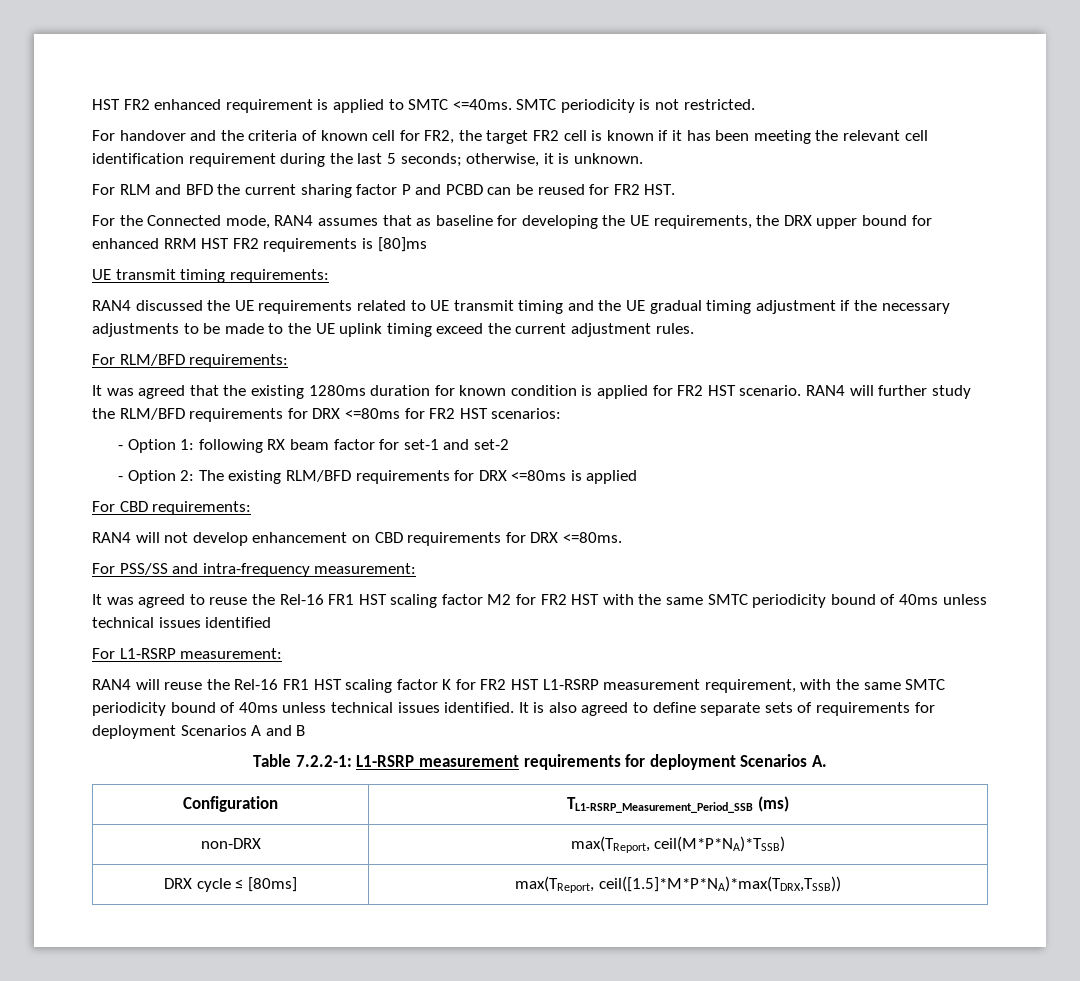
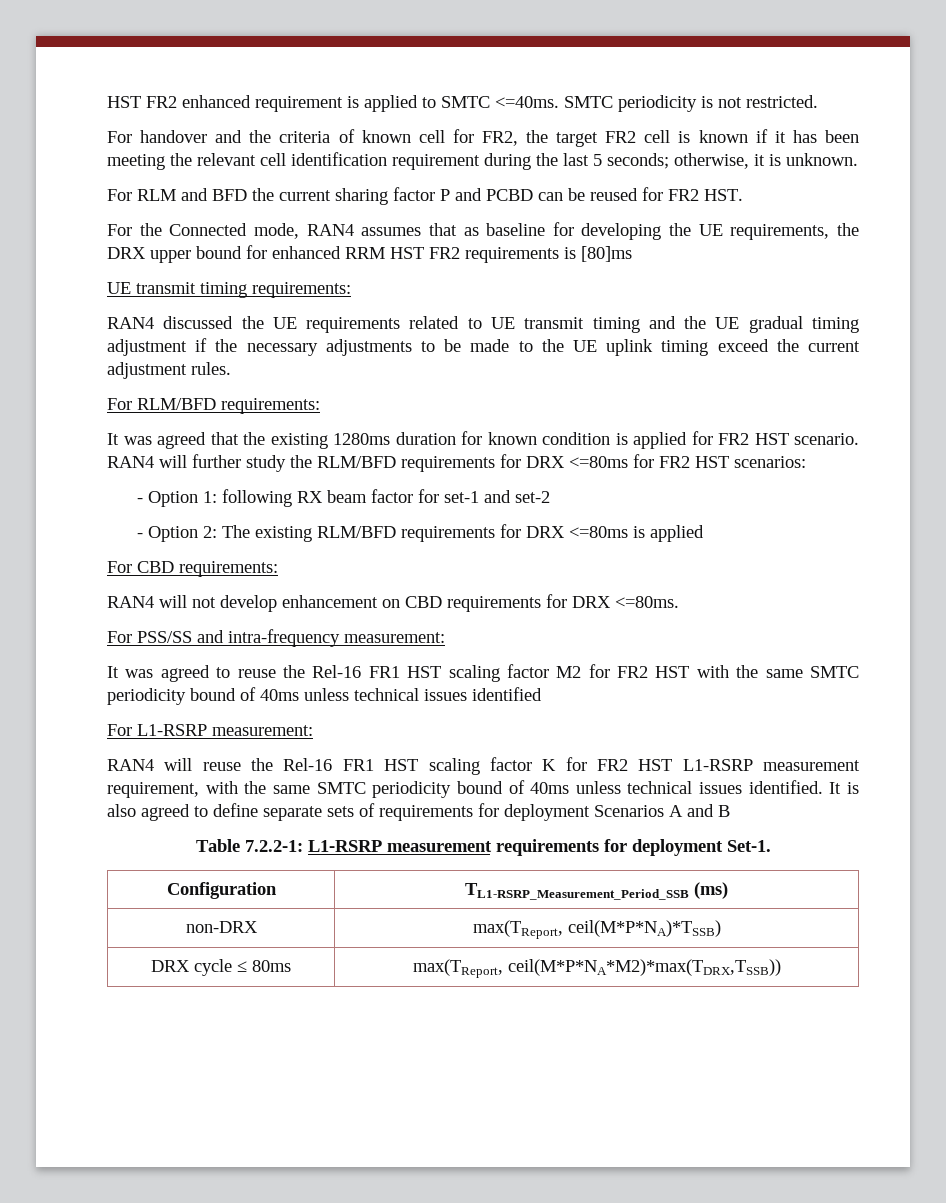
[740,754,827,767] Scenarios A. -> [726,840,771,852] Set-1.
[247,877,297,892] [515,876,841,893] [80ms] | max(TReport, ceil([1.5]*M*P*NA)*max(TDRX,TSSB)) -> [252,960,291,972] [412,959,781,978] 80ms | max(TReport, ceil(M*P*NA*M2)*max(TDRX,TSSB))

